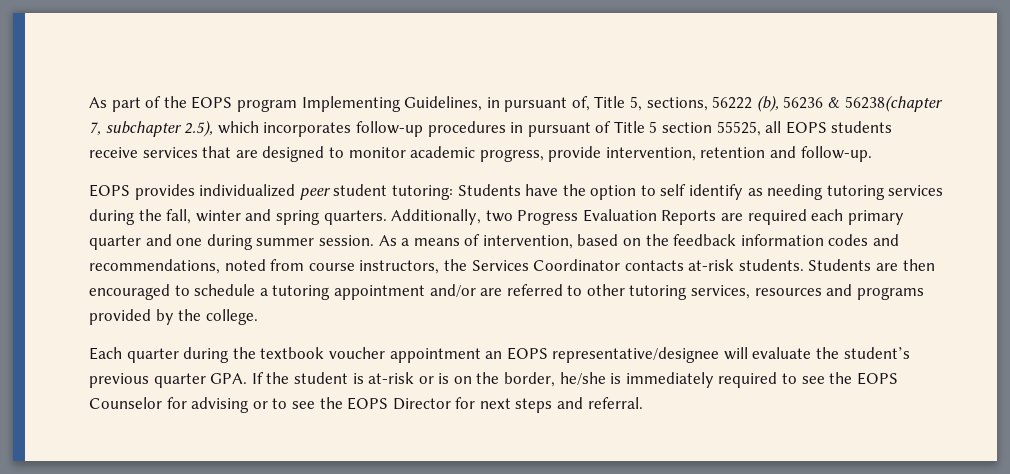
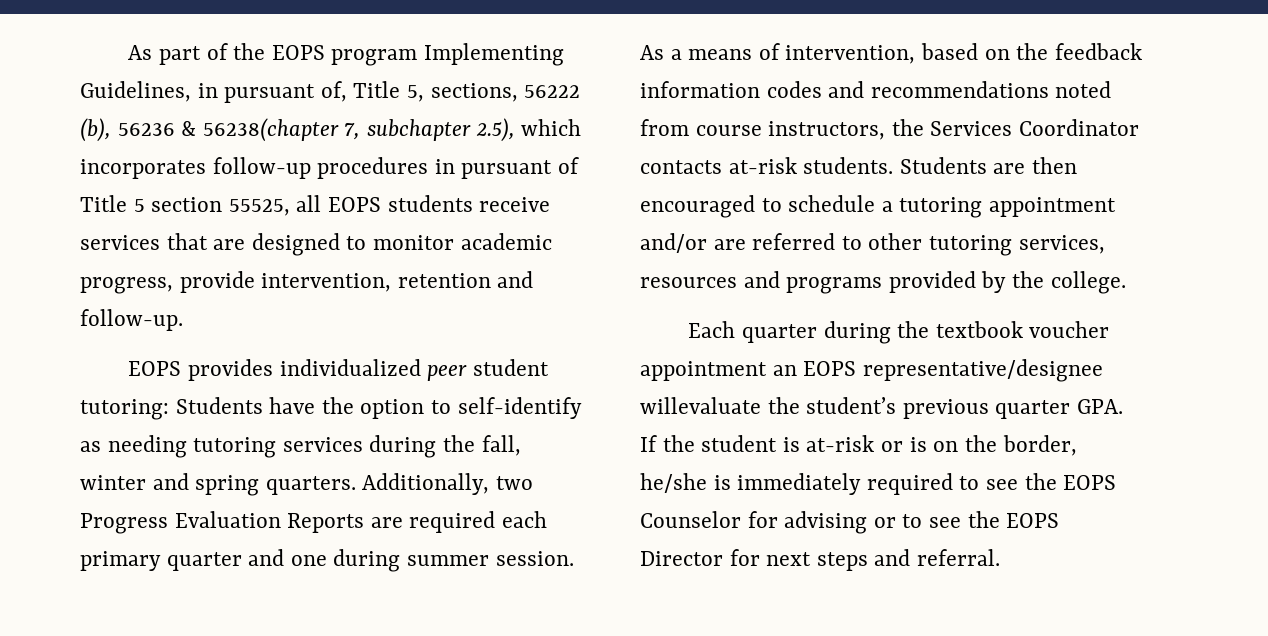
[660,184,744,200] self identify -> [457,397,582,419] self-identify
[89,259,220,274] recommendations, -> [870,81,1049,98] recommendations
[723,347,812,360] will evaluate -> [640,397,761,414] willevaluate

